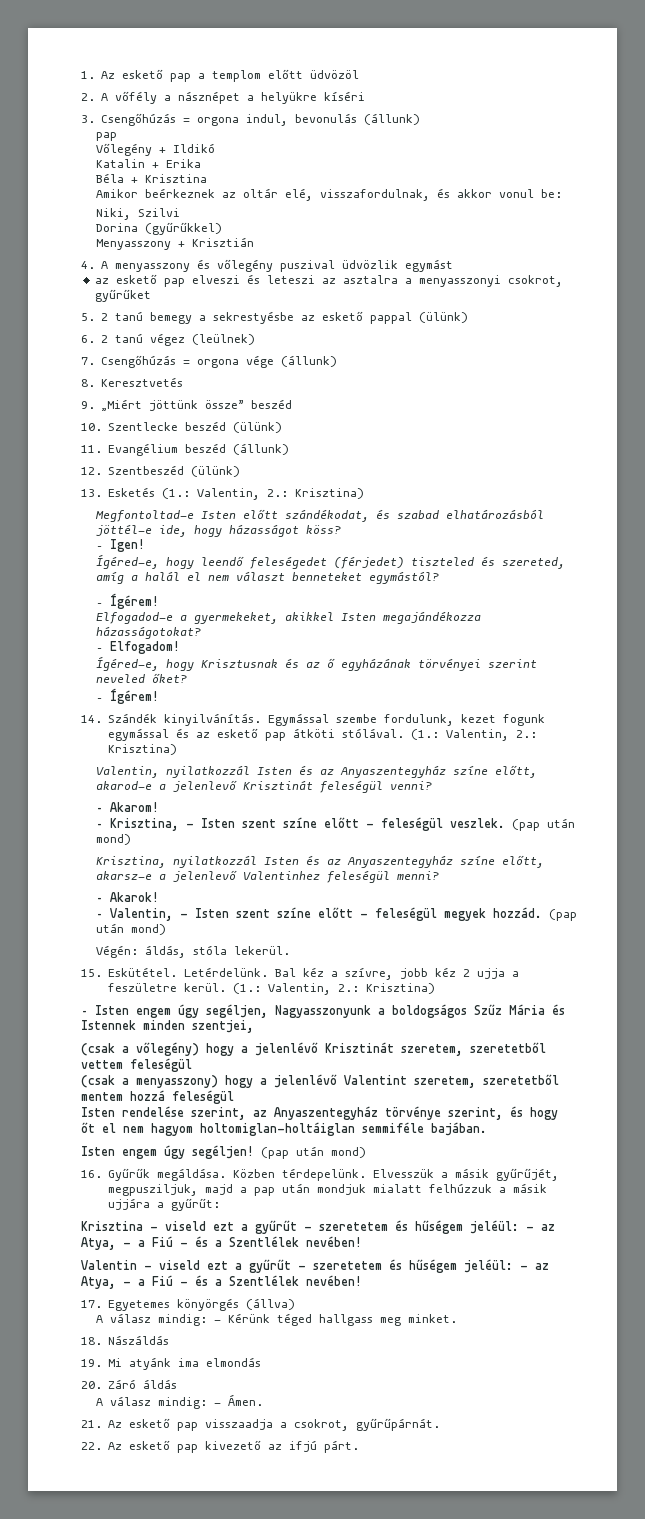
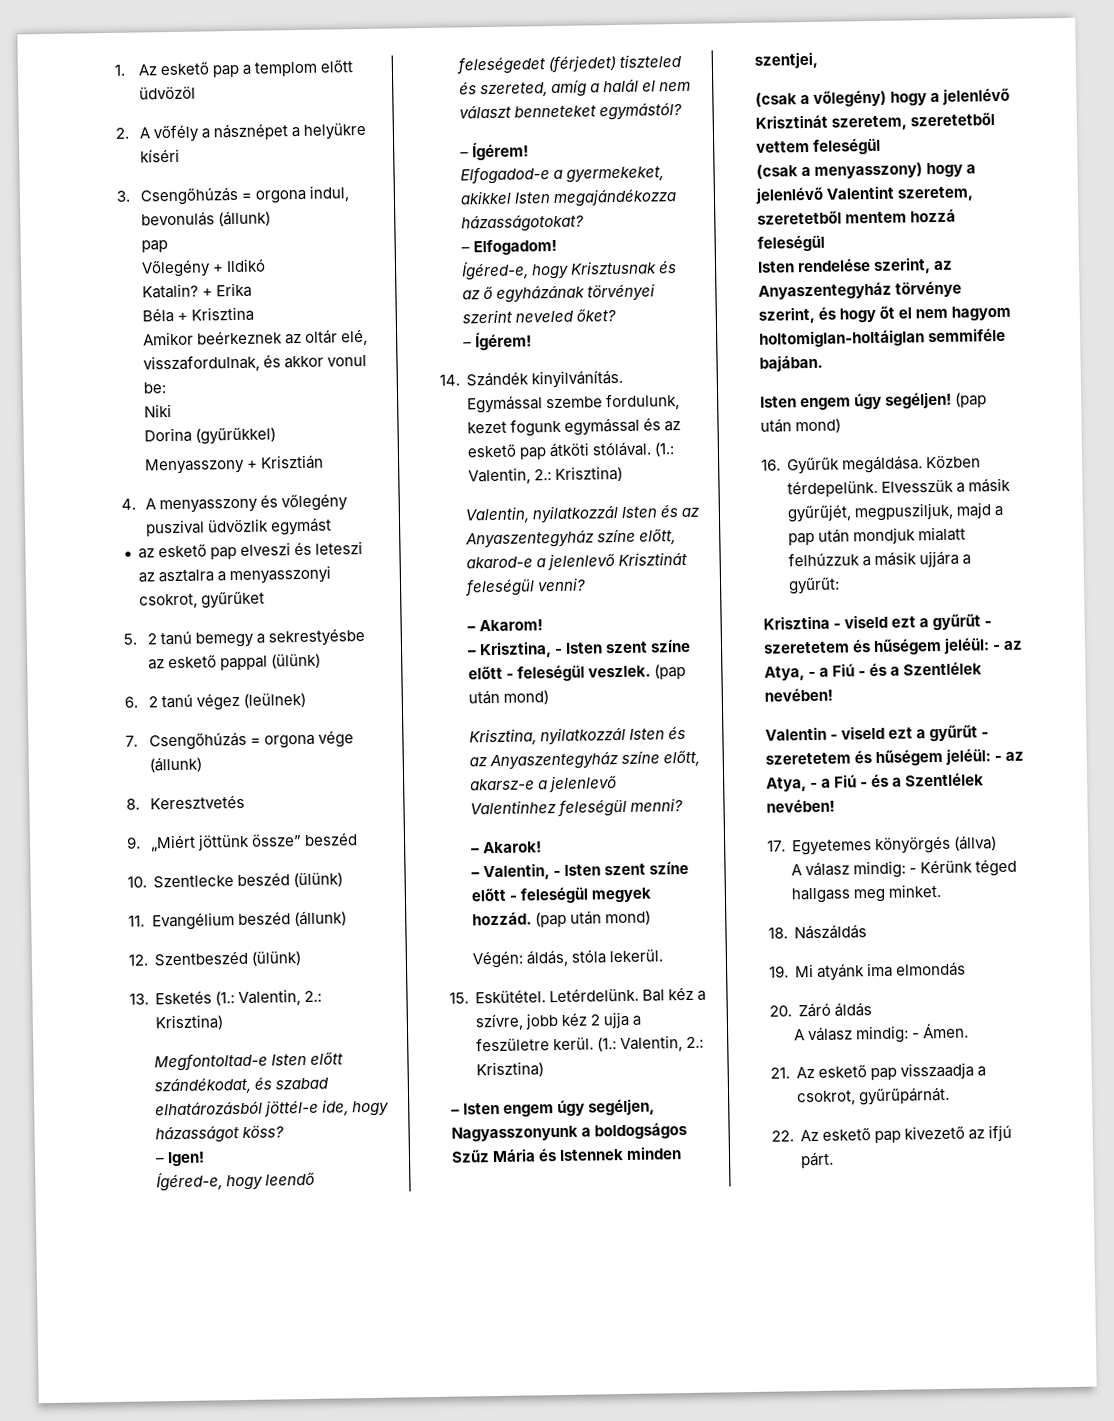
[96,159,146,168] Katalin -> [142,283,200,299] Katalin?
[96,208,181,220] Niki, Szilvi -> [144,404,173,418] Niki

